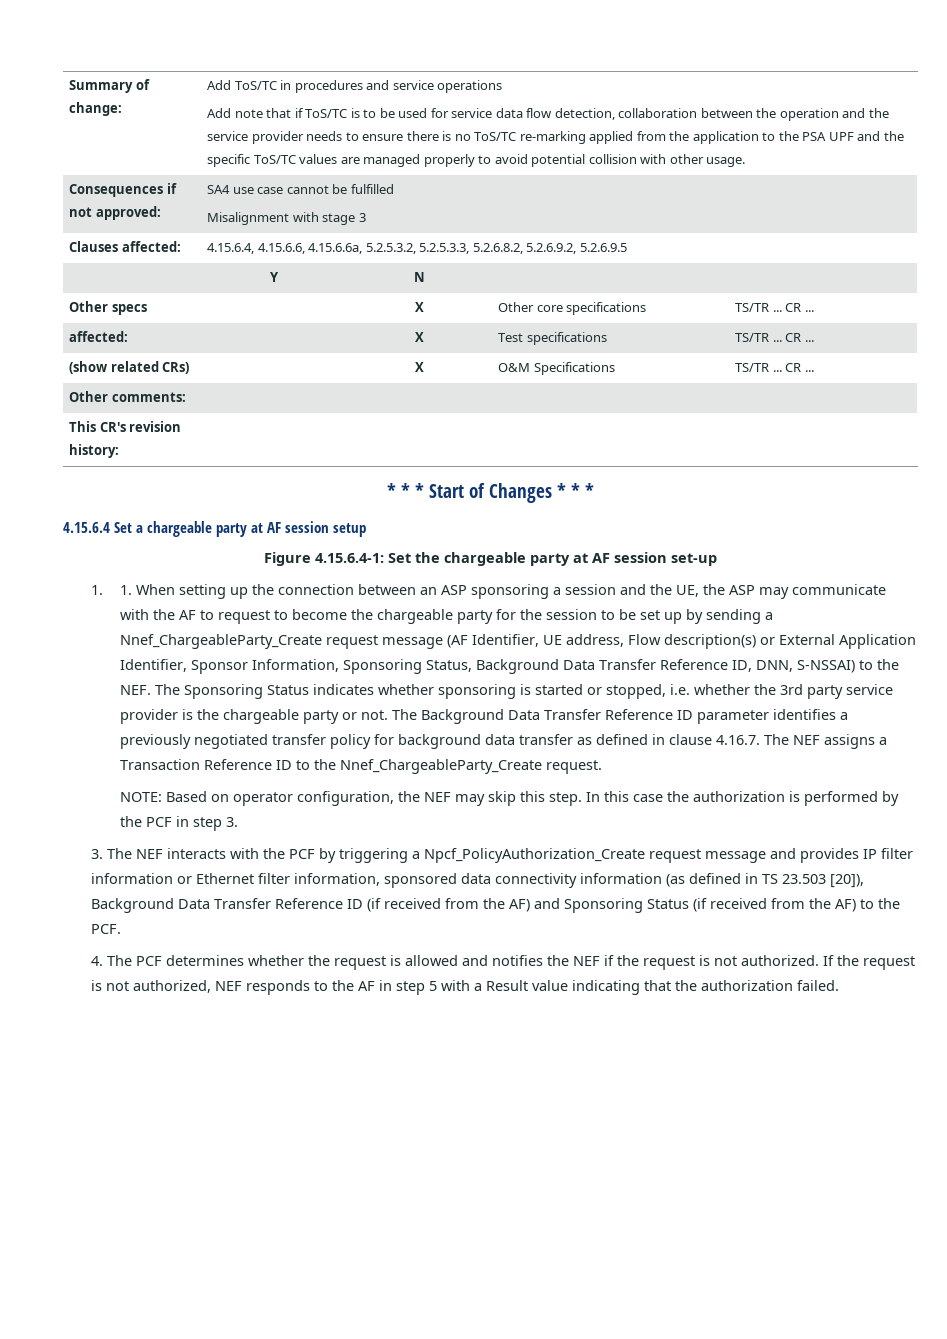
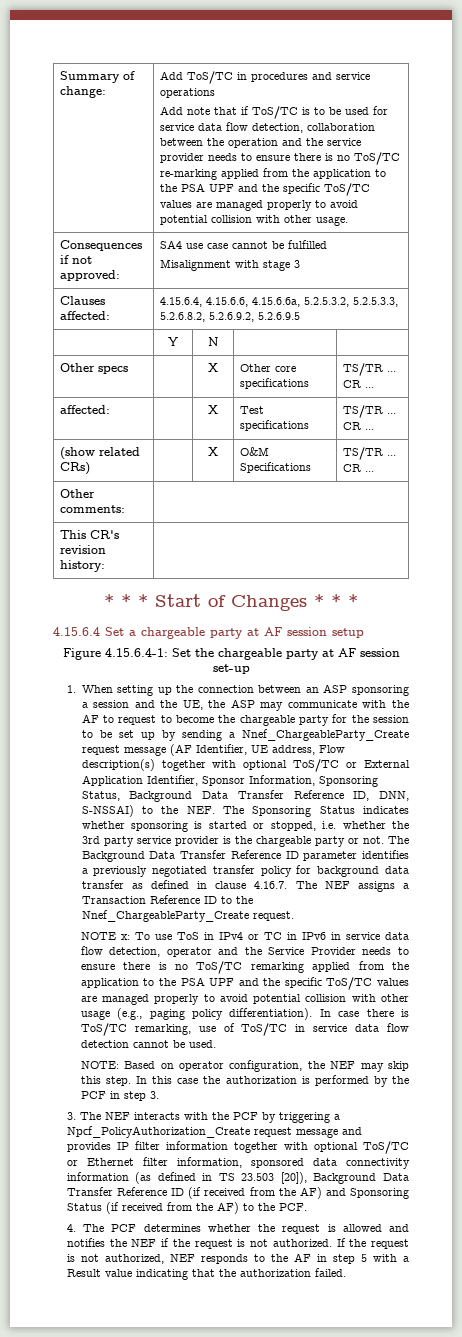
[119,585,132,595] 1. -> (76, 689) none
(756, 641) none -> [161,759,340,772] together with optional ToS/TC
(602, 767) none -> [80,932,410,940] [80,946,410,957] [80,961,410,974] [80,977,410,990] [80,994,410,1005] [80,1008,410,1020] [80,1023,410,1036] [80,1040,216,1048] // NOTE x: To use ToS in IPv4 or TC in IPv6 in service data flow detection, operator and the Service Provider needs to ensure there is no ToS/TC remarking applied from the application to the PSA UPF and the specific ToS/TC values are managed properly to avoid potential collision with other usage (e.g., paging policy differentiation). In case there is ToS/TC remarking, use of ToS/TC in service data flow detection cannot be used.
(174, 878) none -> [233,1141,410,1154] together with optional ToS/TC

